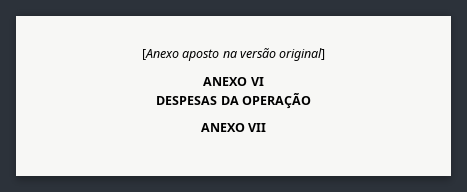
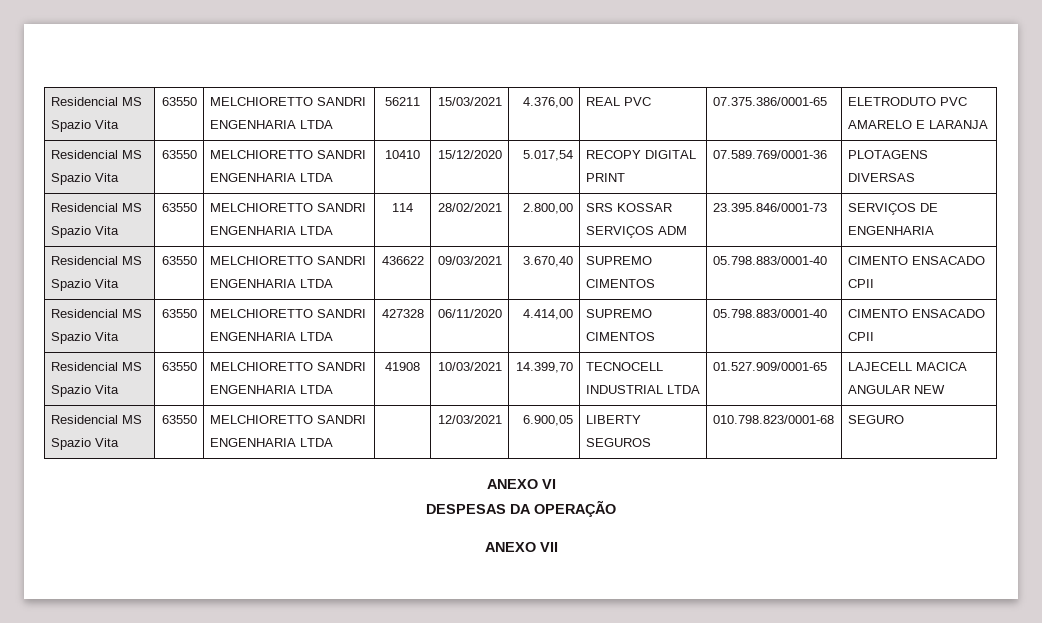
[141,48,326,61] [Anexo aposto na versão original] -> [50,97,142,106] [50,120,119,132] [161,97,197,106] [209,97,366,106] [209,120,333,129] [385,97,420,106] [437,97,502,106] [523,97,574,108] [585,97,651,106] [712,97,827,106] [847,97,967,106] [847,120,988,129] [50,150,142,159] [50,173,119,185] [161,150,197,159] [209,150,366,159] [209,173,333,182] [385,150,420,159] [437,150,502,159] [523,150,574,161] [585,150,696,159] [585,173,625,182] [712,150,827,159] [847,150,928,159] [847,173,915,182] [50,203,142,212] [50,226,119,238] [161,203,197,212] [209,203,366,212] [209,226,333,235] [392,203,413,212] [437,203,502,212] [523,203,574,214] [585,203,672,212] [585,226,687,238] [712,203,827,212] [847,203,938,215] [847,226,934,235] [50,256,142,265] [50,279,119,291] [161,256,197,265] [209,256,366,265] [209,279,333,288] [381,256,424,265] [437,256,502,265] [523,256,574,267] [585,256,652,265] [585,279,655,288] [712,256,827,265] [847,256,985,265] [847,279,874,288] [50,309,142,318] [50,332,119,344] [161,309,197,318] [209,309,366,318] [209,332,333,341] [381,309,424,318] [437,309,502,318] [523,309,574,320] [585,309,652,318] [585,332,655,341] [712,309,827,318] [847,309,985,318] [847,332,874,341] [50,362,142,371] [50,385,119,397] [161,362,197,371] [209,362,366,371] [209,385,333,394] [385,362,420,371] [437,362,502,371] [516,362,574,373] [585,362,663,371] [585,385,700,394] [712,362,827,371] [847,362,967,371] [847,385,945,394] [50,415,142,424] [50,438,119,450] [161,415,197,424] [209,415,366,424] [209,438,333,447] [437,415,502,424] [523,415,574,426] [585,415,641,424] [585,438,651,447] [712,415,834,424] [847,415,904,424] Residencial MS Spazio Vita | 63550 | MELCHIORETTO SANDRI ENGENHARIA LTDA | 56211 | 15/03/2021 | 4.376,00 | REAL PVC | 07.375.386/0001-65 | ELETRODUTO PVC AMARELO E LARANJA // Residencial MS Spazio Vita | 63550 | MELCHIORETTO SANDRI ENGENHARIA LTDA | 10410 | 15/12/2020 | 5.017,54 | RECOPY DIGITAL PRINT | 07.589.769/0001-36 | PLOTAGENS DIVERSAS // Residencial MS Spazio Vita | 63550 | MELCHIORETTO SANDRI ENGENHARIA LTDA | 114 | 28/02/2021 | 2.800,00 | SRS KOSSAR SERVIÇOS ADM | 23.395.846/0001-73 | SERVIÇOS DE ENGENHARIA // Residencial MS Spazio Vita | 63550 | MELCHIORETTO SANDRI ENGENHARIA LTDA | 436622 | 09/03/2021 | 3.670,40 | SUPREMO CIMENTOS | 05.798.883/0001-40 | CIMENTO ENSACADO CPII // Residencial MS Spazio Vita | 63550 | MELCHIORETTO SANDRI ENGENHARIA LTDA | 427328 | 06/11/2020 | 4.414,00 | SUPREMO CIMENTOS | 05.798.883/0001-40 | CIMENTO ENSACADO CPII // Residencial MS Spazio Vita | 63550 | MELCHIORETTO SANDRI ENGENHARIA LTDA | 41908 | 10/03/2021 | 14.399,70 | TECNOCELL INDUSTRIAL LTDA | 01.527.909/0001-65 | LAJECELL MACICA ANGULAR NEW // Residencial MS Spazio Vita | 63550 | MELCHIORETTO SANDRI ENGENHARIA LTDA | | 12/03/2021 | 6.900,05 | LIBERTY SEGUROS | 010.798.823/0001-68 | SEGURO

